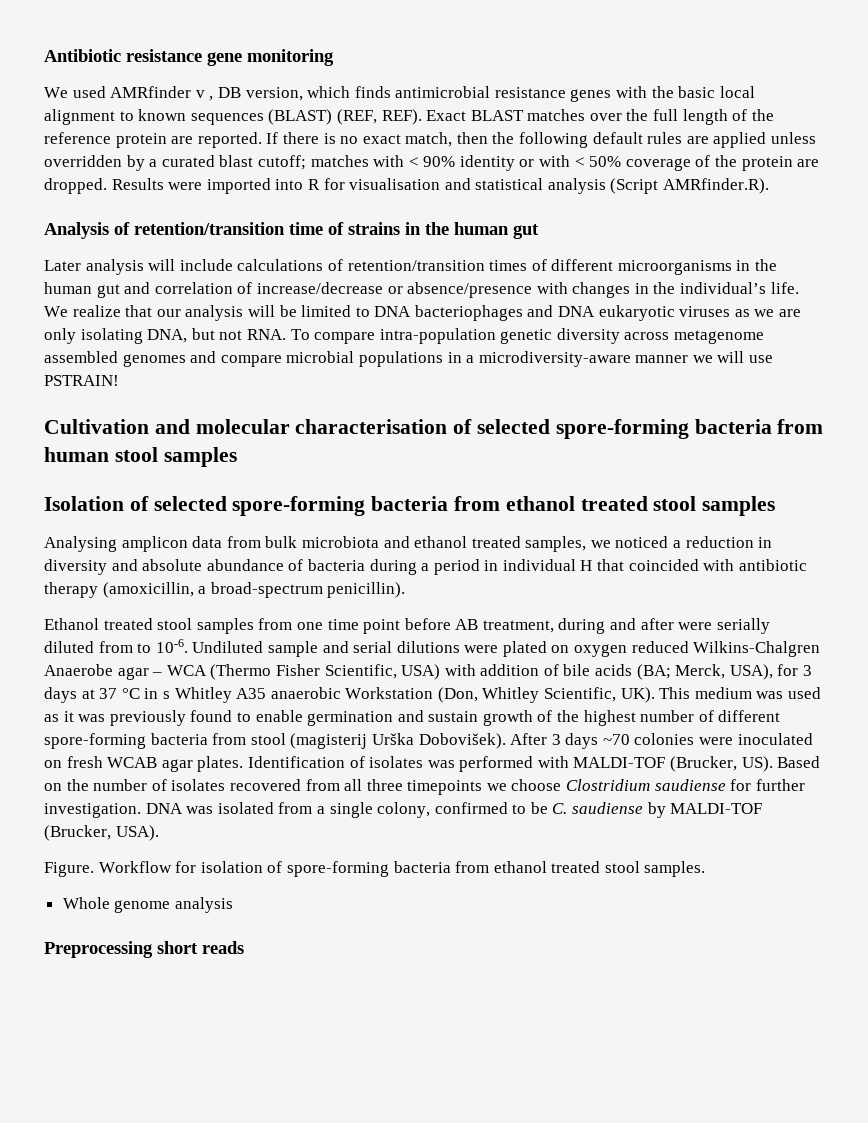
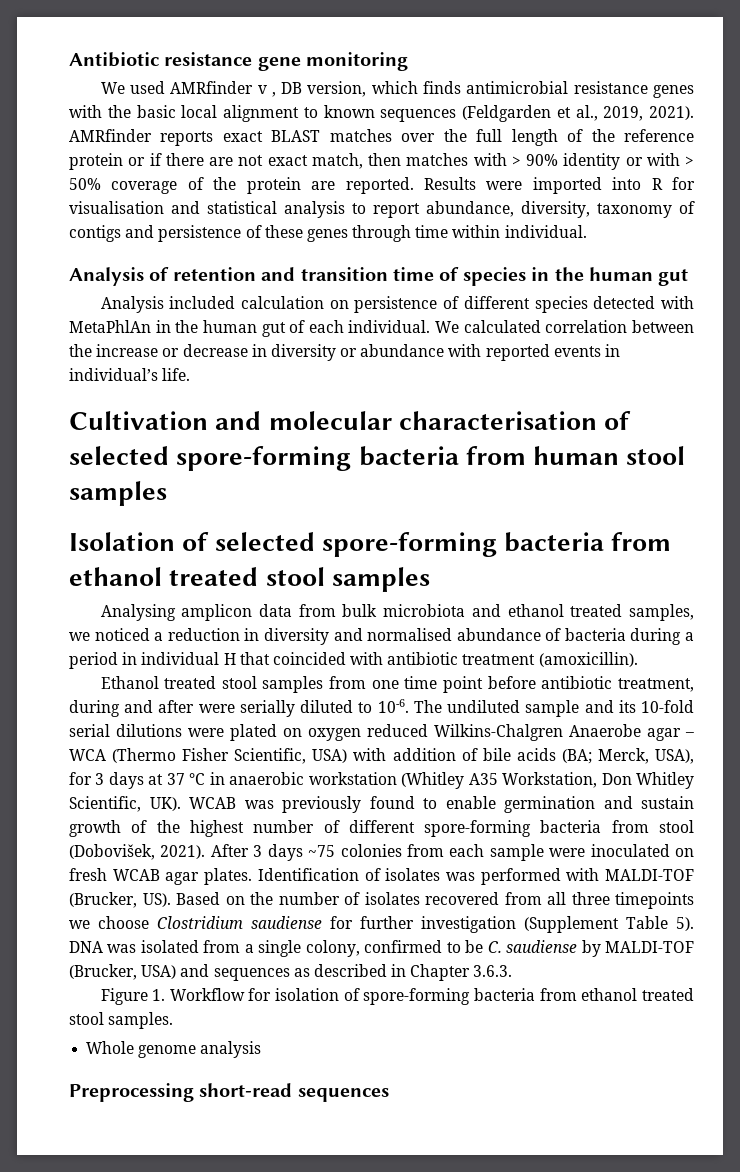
[268,109,467,125] (BLAST) (REF, REF). Exact -> [462,105,694,122] [69,129,263,146] (Feldgarden et al., 2019, 2021). AMRfinder reports exact
[171,132,817,148] [44,155,306,171] are reported. If there is no exact match, then the following default rules are applied unless overridden by a curated blast cutoff; -> [128,153,401,169] or if there are not exact match, then
[408,157,419,167] < -> [511,156,521,166] >
[574,157,585,167] < -> [685,156,694,166] >
[44,178,107,194] dropped. -> [345,177,414,194] reported.
[610,178,770,194] (Script AMRfinder.R). -> [352,201,695,218] [69,225,587,242] to report abundance, diversity, taxonomy of contigs and persistence of these genes through time within individual.
[134,222,285,235] retention/transition -> [172,267,388,281] retention and transition
[348,222,400,235] strains -> [462,267,526,286] species
[44,259,778,275] [44,282,799,298] [44,305,802,321] [44,328,765,344] [44,351,774,367] [44,375,119,386] Later analysis will include calculations of retention/transition times of different microorganisms in the human gut and correlation of increase/decrease or absence/presence with changes in the individual’s life. We realize that our analysis will be limited to DNA bacteriophages and DNA eukaryotic viruses as we are only isolating DNA, but not RNA. To compare intra-population genetic diversity across metagenome assembled genomes and compare microbial populations in a microdiversity-aware manner we will use PSTRAIN! -> [100,296,694,313] [69,320,694,337] [69,344,621,361] [69,368,191,381] Analysis included calculation on persistence of different species detected with MetaPhlAn in the human gut of each individual. We calculated correlation between the increase or decrease in diversity or abundance with reported events in individual’s life.
[142,559,203,571] absolute -> [367,628,453,641] normalised
[44,582,406,598] therapy (amoxicillin, a broad-spectrum penicillin). -> [462,652,638,667] treatment (amoxicillin).
[455,619,479,630] AB -> [541,676,613,689] antibiotic
[98,641,133,653] from -> (354, 706) none
[192,641,349,657] Undiluted sample and -> [413,700,695,717] The undiluted sample and its 10-fold
[162,687,822,703] [44,711,74,722] s Whitley A35 anaerobic Workstation (Don, Whitley Scientific, UK). This medium was used as it -> [229,772,694,789] [69,796,236,812] anaerobic workstation (Whitley A35 Workstation, Don Whitley Scientific, UK). WCAB
[290,733,695,749] (magisterij Urška Dobovišek). After 3 days ~70 colonies -> [69,844,544,861] (Dobovišek, 2021). After 3 days ~75 colonies from each sample
[44,803,141,818] investigation. -> [421,916,694,933] investigation (Supplement Table 5).
[115,825,159,841] [44,862,94,877] USA). // Figure. -> [141,964,513,981] [100,988,166,1005] USA) and sequences as described in Chapter 3.6.3. // Figure 1.
[157,941,244,954] short reads -> [199,1083,389,1102] short-read sequences

